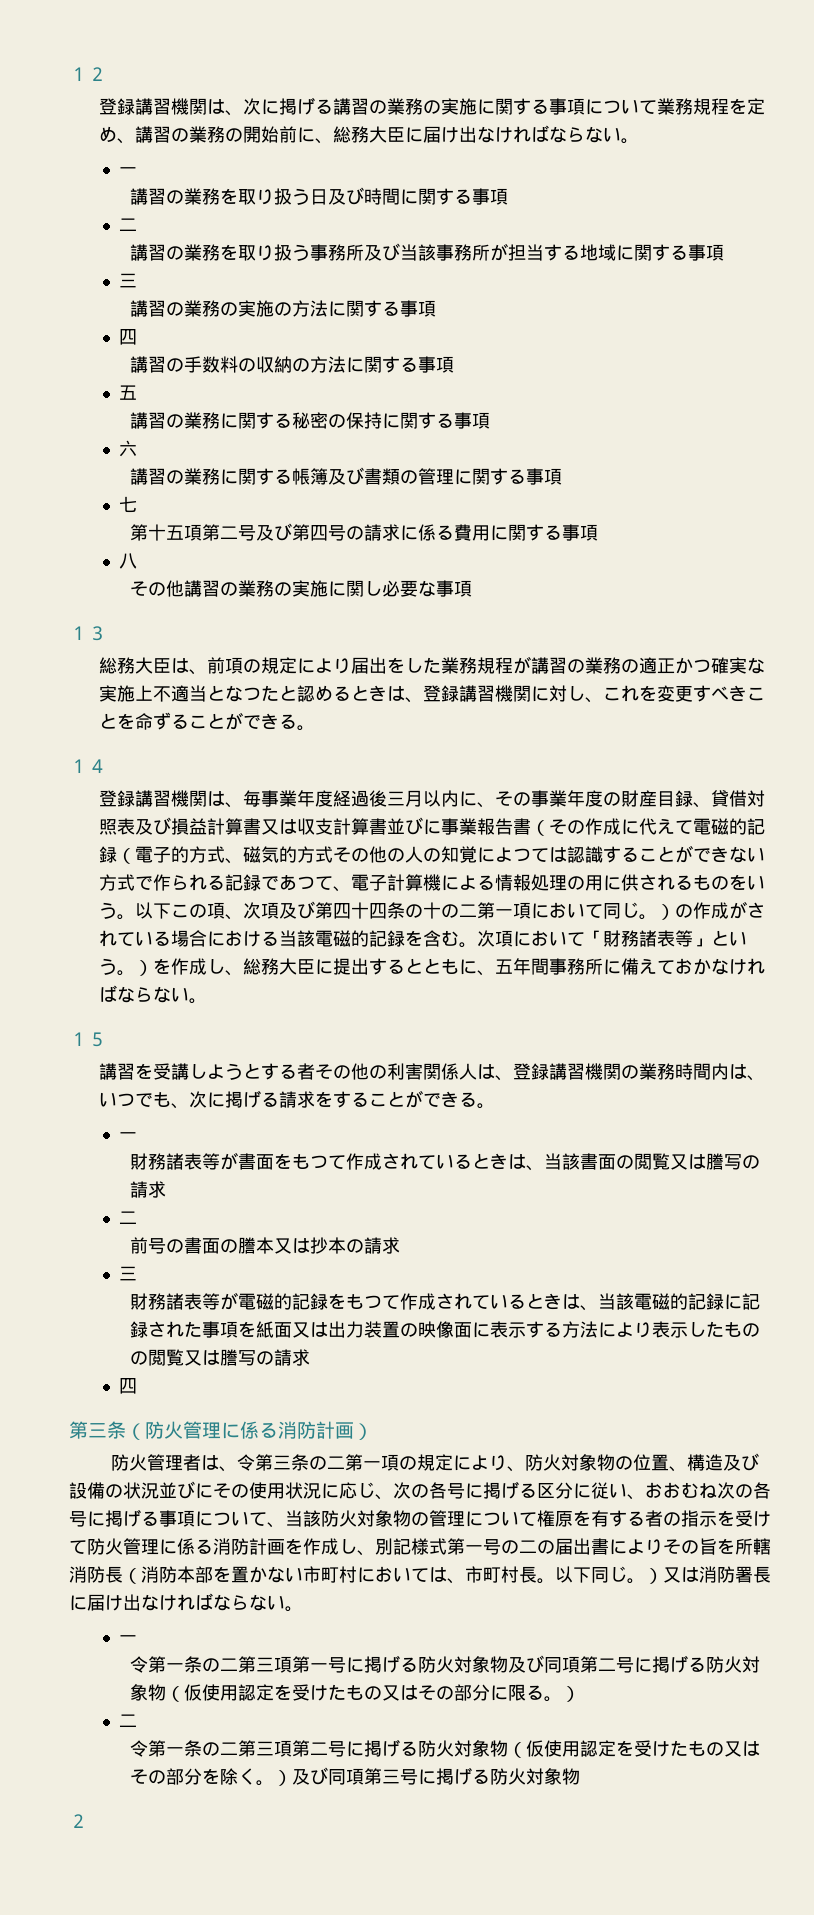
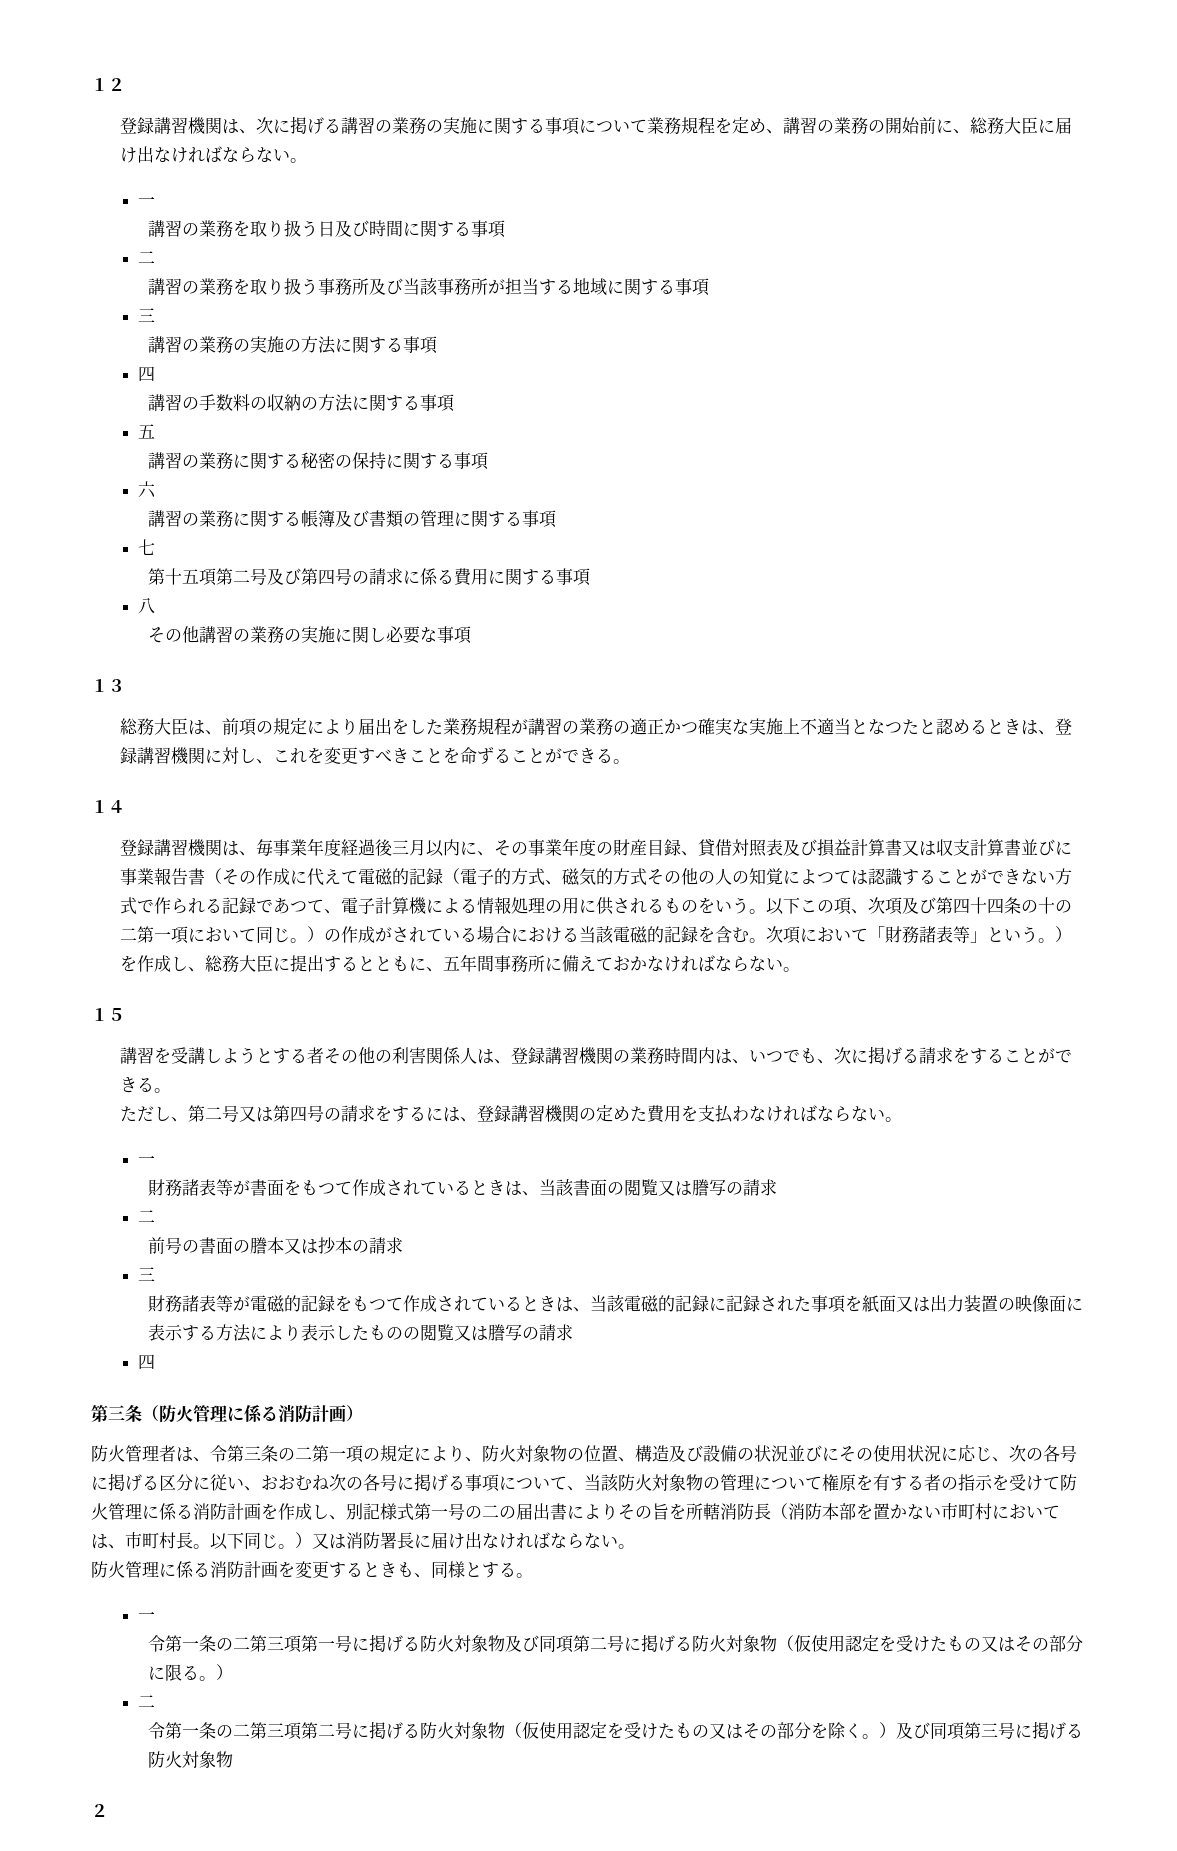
(496, 1106) none -> [119,1105,902,1123] // ただし、第二号又は第四号の請求をするには、登録講習機関の定めた費用を支払わなければならない。
(303, 1609) none -> [91,1561,533,1578] // 防火管理に係る消防計画を変更するときも、同様とする。

